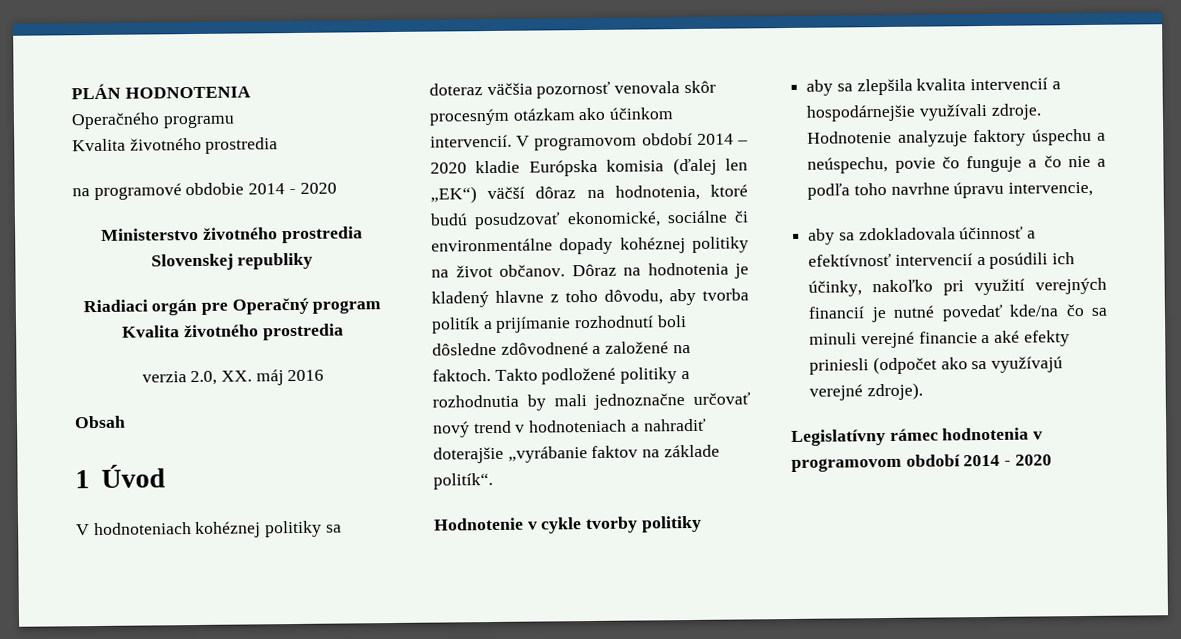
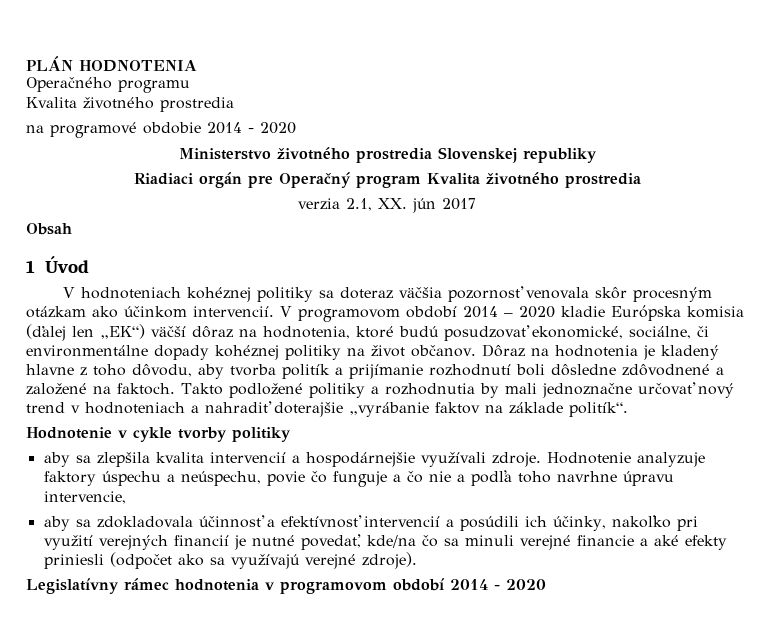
[190,369,325,386] 2.0, XX. máj 2016 -> [346,198,476,213] 2.1, XX. jún 2017
[666,210,728,224] sociálne -> [629,326,691,339] sociálne,
[941,304,1004,322] povedať -> [300,534,361,550] povedať,

